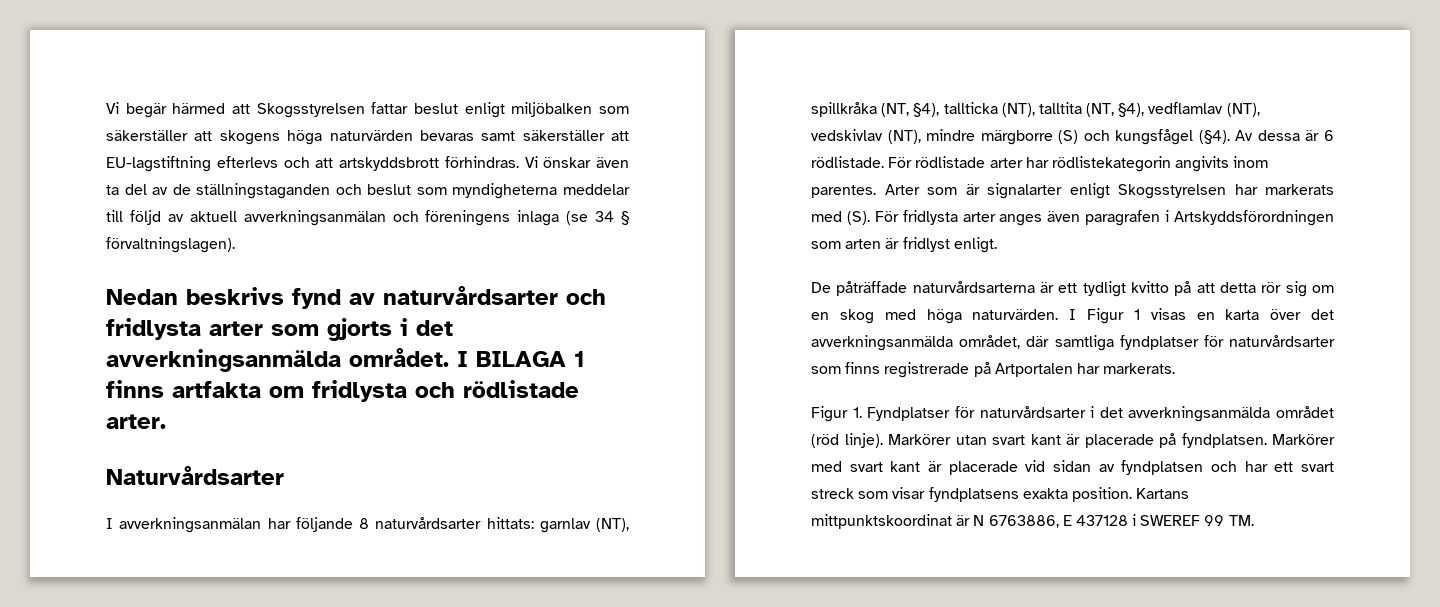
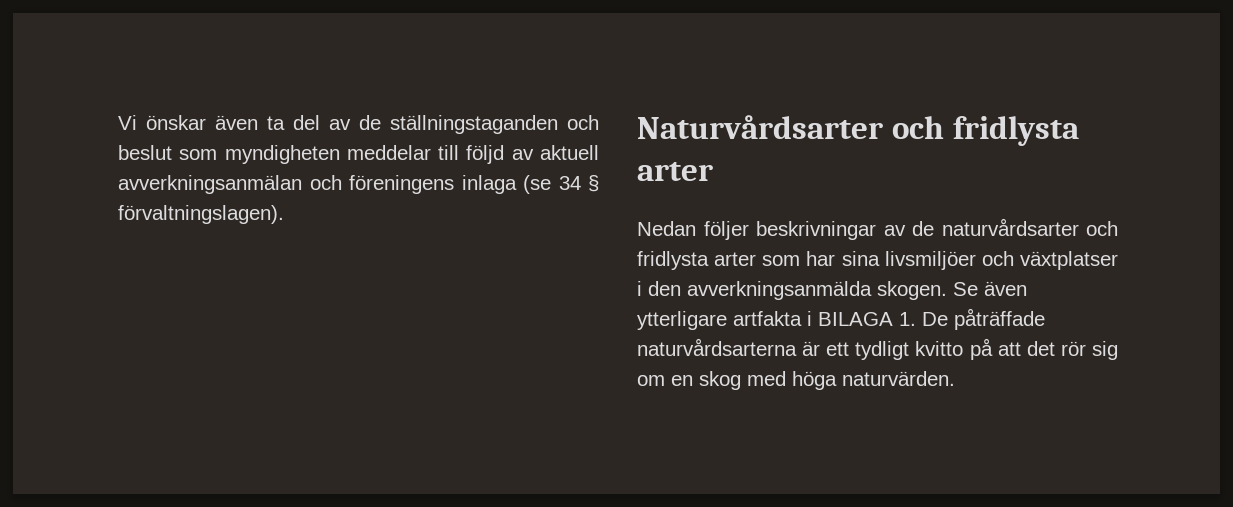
[106,102,629,118] [106,130,629,145] [106,156,538,172] Vi begär härmed att Skogsstyrelsen fattar beslut enligt miljöbalken som säkerställer att skogens höga naturvärden bevaras samt säkerställer att EU-lagstiftning efterlevs och att artskyddsbrott förhindras. Vi -> [118,115,137,130] Vi
[452,183,558,199] myndigheterna -> [224,145,340,164] myndigheten
[106,287,375,309] Nedan beskrivs fynd av -> [637,115,1079,146] [637,162,713,181] [637,221,934,240] Naturvårdsarter och fridlysta arter // Nedan följer beskrivningar av de
[327,318,453,341] [106,347,585,372] [106,380,579,402] [106,414,166,429] [106,465,284,485] [106,517,629,533] [811,102,1260,117] [811,129,1334,145] [811,156,1269,172] [811,183,1334,199] [811,210,1334,226] [811,237,997,253] gjorts i det avverkningsanmälda området. I BILAGA 1 finns artfakta om fridlysta och rödlistade arter. // Naturvårdsarter // I avverkningsanmälan har följande 8 naturvårdsarter hittats: garnlav (NT), spillkråka (NT, §4), tallticka (NT), talltita (NT, §4), vedflamlav (NT), vedskivlav (NT), mindre märgborre (S) och kungsfågel (§4). Av dessa är 6 rödlistade. För rödlistade arter har rödlistekategorin angivits inom parentes. Arter som är signalarter enligt Skogsstyrelsen har markerats med (S). För fridlysta arter anges även paragrafen i Artskyddsförordningen som arten är fridlyst enligt. // -> [806,251,1118,270] [637,281,1027,300] [637,311,916,330] har sina livsmiljöer och växtplatser i den avverkningsanmälda skogen. Se även ytterligare artfakta i BILAGA 1.
[1220,282,1256,293] detta -> [1026,341,1055,356] det
[1069,308,1334,324] [811,335,1335,351] [811,362,1176,378] [811,406,1334,422] [811,433,1335,448] [811,460,1334,475] [811,487,1190,502] [811,514,1254,529] I Figur 1 visas en karta över det avverkningsanmälda området, där samtliga fyndplatser för naturvårdsarter som finns registrerade på Artportalen har markerats. // Figur 1. Fyndplatser för naturvårdsarter i det avverkningsanmälda området (röd linje). Markörer utan svart kant är placerade på fyndplatsen. Markörer med svart kant är placerade vid sidan av fyndplatsen och har ett svart streck som visar fyndplatsens exakta position. Kartans mittpunktskoordinat är N 6763886, E 437128 i SWEREF 99 TM. -> (955, 378) none

